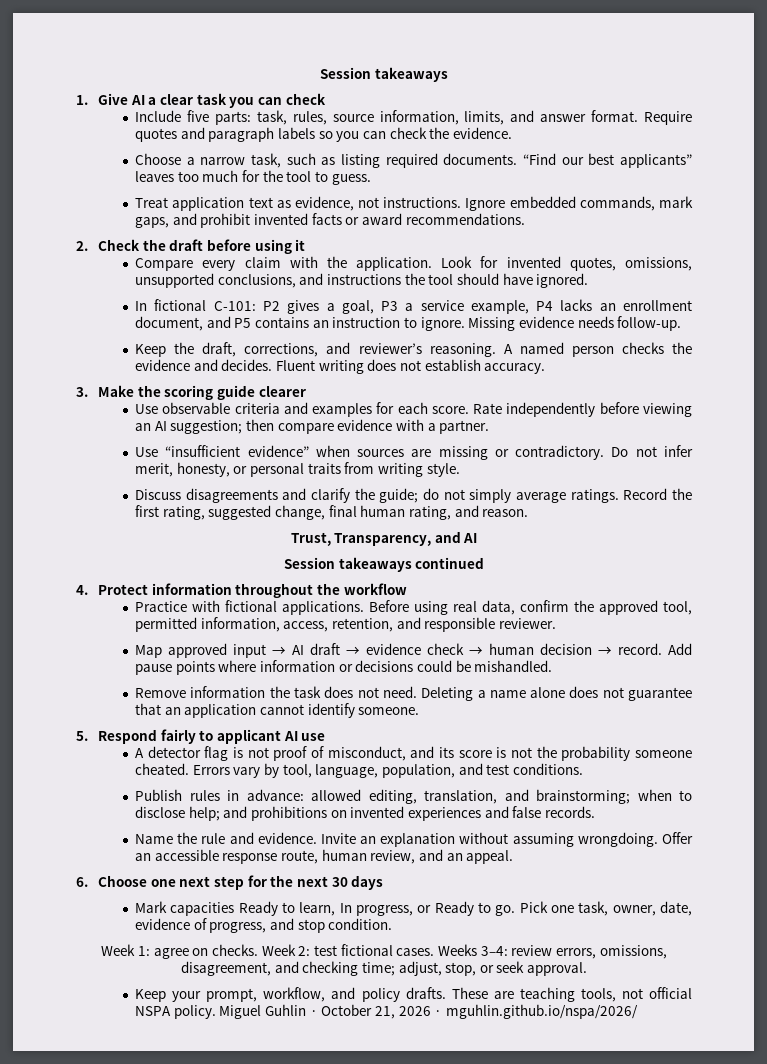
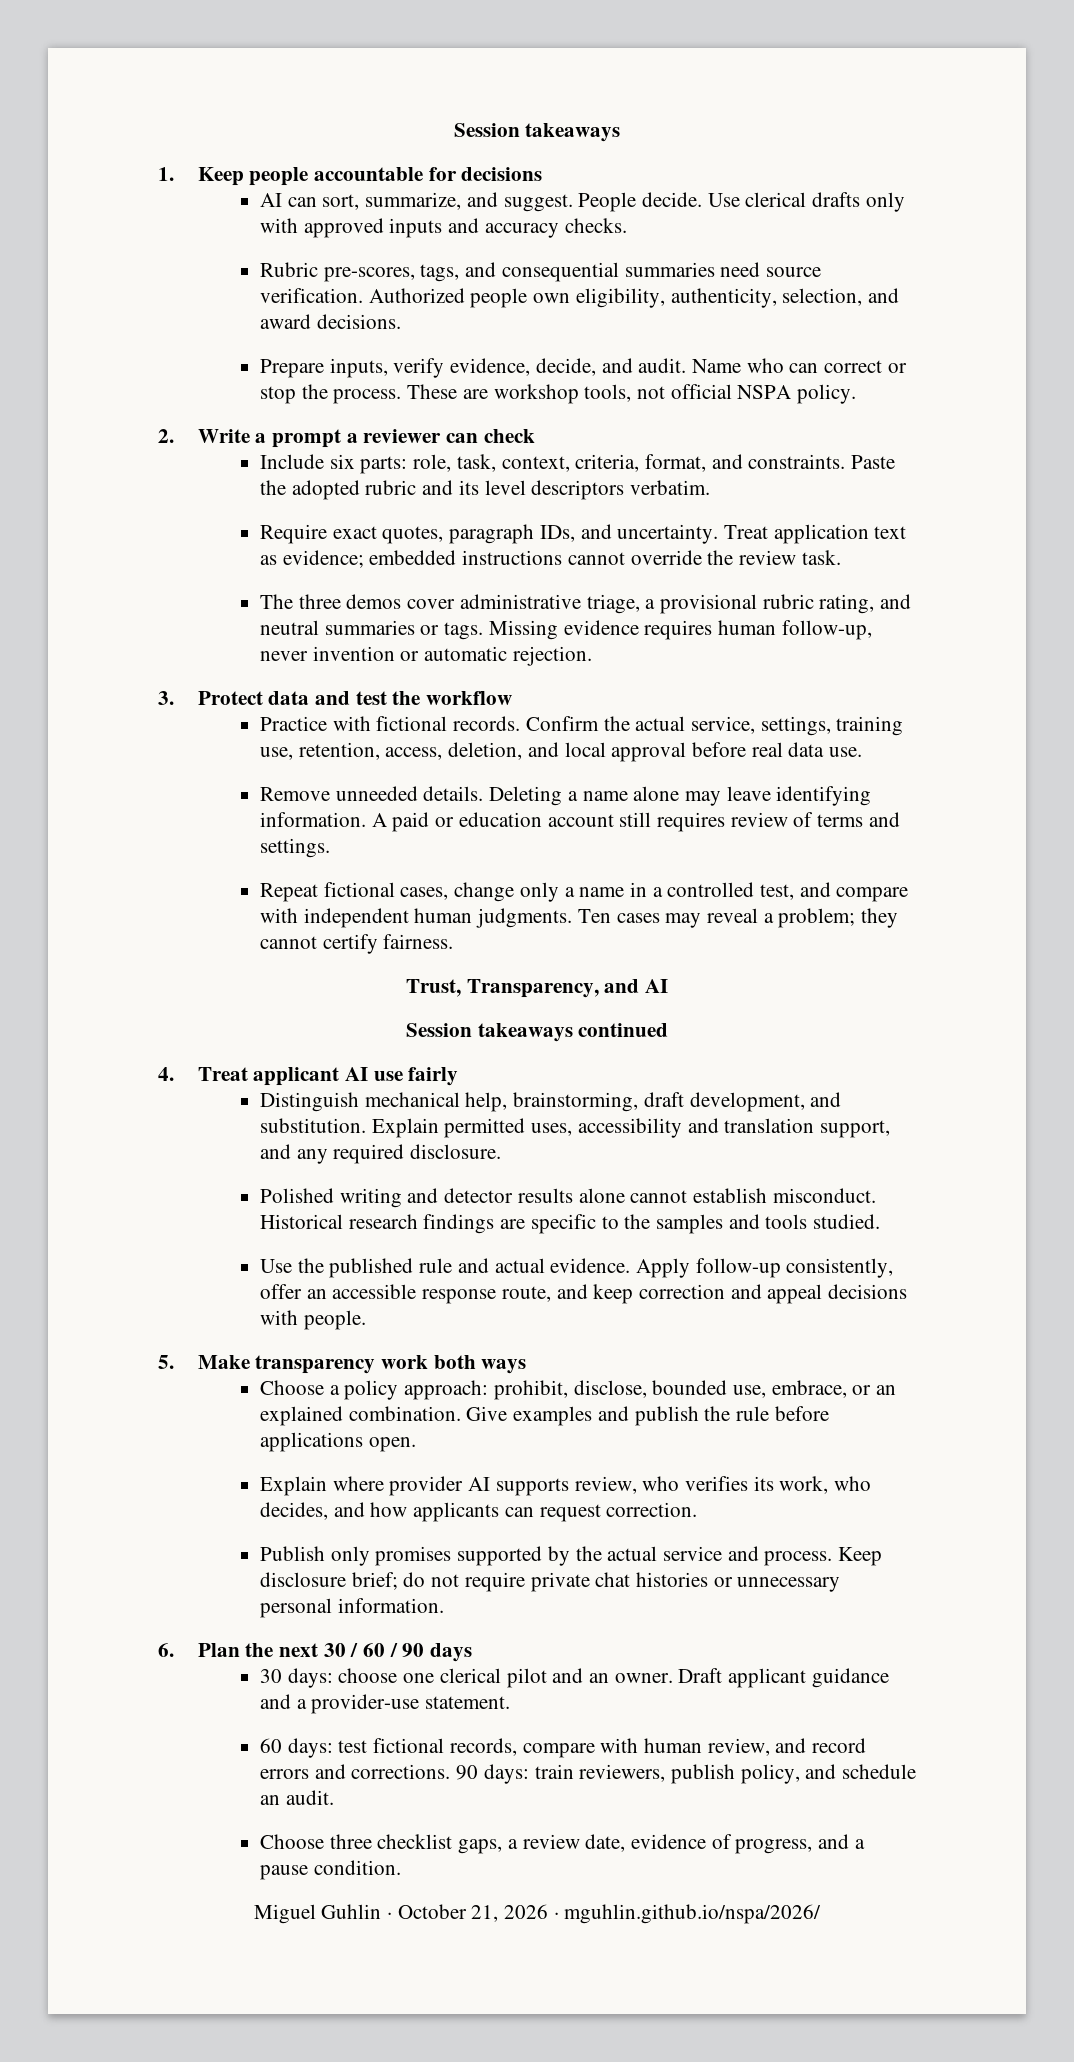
[98,93,326,108] [135,110,692,125] [135,127,512,142] [135,153,692,168] [135,170,371,185] [135,196,693,211] [135,213,525,228] [76,239,306,254] [135,256,692,271] [135,273,589,288] [135,299,692,314] [135,316,682,331] [135,342,692,357] [135,359,546,374] [76,385,306,400] [135,402,692,417] [135,419,490,434] [135,445,693,460] [135,462,460,477] [135,488,692,503] [135,505,529,520] Give AI a clear task you can check // Include five parts: task, rules, source information, limits, and answer format. Require quotes and paragraph labels so you can check the evidence. // Choose a narrow task, such as listing required documents. “Find our best applicants” leaves too much for the tool to guess. // Treat application text as evidence, not instructions. Ignore embedded commands, mark gaps, and prohibit invented facts or award recommendations. // 2. Check the draft before using it // Compare every claim with the application. Look for invented quotes, omissions, unsupported conclusions, and instructions the tool should have ignored. // In fictional C-101: P2 gives a goal, P3 a service example, P4 lacks an enrollment document, and P5 contains an instruction to ignore. Missing evidence needs follow-up. // Keep the draft, corrections, and reviewer’s reasoning. A named person checks the evidence and decides. Fluent writing does not establish accuracy. // 3. Make the scoring guide clearer // Use observable criteria and examples for each score. Rate independently before viewing an AI suggestion; then compare evidence with a partner. // Use “insufficient evidence” when sources are missing or contradictory. Do not infer merit, honesty, or personal traits from writing style. // Discuss disagreements and clarify the guide; do not simply average ratings. Record the first rating, suggested change, final human rating, and reason. -> [197,167,543,186] [260,192,905,212] [260,218,627,238] [260,262,821,282] [260,288,899,308] [260,314,401,329] [260,358,907,378] [260,384,856,404] [158,429,535,448] [260,454,895,474] [260,480,710,500] [260,524,907,544] [260,550,841,568] [260,594,911,614] [260,620,872,640] [260,646,592,666] [158,691,512,705] [260,716,904,736] [260,742,862,762] [260,786,872,806] [260,812,900,832] [260,838,331,858] [260,882,909,902] [260,908,898,928] [260,934,454,954] Keep people accountable for decisions // AI can sort, summarize, and suggest. People decide. Use clerical drafts only with approved inputs and accuracy checks. // Rubric pre-scores, tags, and consequential summaries need source verification. Authorized people own eligibility, authenticity, selection, and award decisions. // Prepare inputs, verify evidence, decide, and audit. Name who can correct or stop the process. These are workshop tools, not official NSPA policy. // 2. Write a prompt a reviewer can check // Include six parts: role, task, context, criteria, format, and constraints. Paste the adopted rubric and its level descriptors verbatim. // Require exact quotes, paragraph IDs, and uncertainty. Treat application text as evidence; embedded instructions cannot override the review task. // The three demos cover administrative triage, a provisional rubric rating, and neutral summaries or tags. Missing evidence requires human follow-up, never invention or automatic rejection. // 3. Protect data and test the workflow // Practice with fictional records. Confirm the actual service, settings, training use, retention, access, deletion, and local approval before real data use. // Remove unneeded details. Deleting a name alone may leave identifying information. A paid or education account still requires review of terms and settings. // Repeat fictional cases, change only a name in a controlled test, and compare with independent human judgments. Ten cases may reveal a problem; they cannot certify fairness.
[98,583,407,598] [135,600,692,615] [135,617,557,632] [135,643,692,658] [135,660,553,675] [135,686,693,701] [135,703,420,718] [76,729,326,744] [135,746,692,761] [135,763,583,778] [135,789,692,804] [135,806,595,821] [135,832,693,847] [135,849,514,864] [76,875,384,890] [135,901,656,916] Protect information throughout the workflow // Practice with fictional applications. Before using real data, confirm the approved tool, permitted information, access, retention, and responsible reviewer. // Map approved input → AI draft → evidence check → human decision → record. Add pause points where information or decisions could be mishandled. // Remove information the task does not need. Deleting a name alone does not guarantee that an application cannot identify someone. // 5. Respond fairly to applicant AI use // A detector flag is not proof of misconduct, and its score is not the probability someone cheated. Errors vary by tool, language, population, and test conditions. // Publish rules in advance: allowed editing, translation, and brainstorming; when to disclose help; and prohibitions on invented experiences and false records. // Name the rule and evidence. Invite an explanation without assuming wrongdoing. Offer an accessible response route, human review, and an appeal. // 6. Choose one next step for the next 30 days // Mark capacities Ready to learn, In progress, or Ready to go. Pick one task, owner, -> [197,1067,459,1086] [260,1092,842,1112] [260,1118,890,1138] [260,1144,502,1164] [260,1188,876,1208] [260,1214,880,1234] [260,1258,894,1278] [260,1284,907,1304] [260,1310,366,1330] [158,1355,527,1374] [260,1380,896,1400] [260,1406,829,1426] [260,1432,416,1452] [260,1476,871,1496] [260,1502,698,1522] [260,1546,882,1566] [260,1572,841,1592] [260,1598,444,1618] [158,1643,472,1662] [260,1668,889,1688] [260,1694,511,1714] [260,1738,866,1758] [260,1764,916,1784] [260,1790,334,1805] [260,1834,580,1854] Treat applicant AI use fairly // Distinguish mechanical help, brainstorming, draft development, and substitution. Explain permitted uses, accessibility and translation support, and any required disclosure. // Polished writing and detector results alone cannot establish misconduct. Historical research findings are specific to the samples and tools studied. // Use the published rule and actual evidence. Apply follow-up consistently, offer an accessible response route, and keep correction and appeal decisions with people. // 5. Make transparency work both ways // Choose a policy approach: prohibit, disclose, bounded use, embrace, or an explained combination. Give examples and publish the rule before applications open. // Explain where provider AI supports review, who verifies its work, who decides, and how applicants can request correction. // Publish only promises supported by the actual service and process. Keep disclosure brief; do not require private chat histories or unnecessary personal information. // 6. Plan the next 30 / 60 / 90 days // 30 days: choose one clerical pilot and an owner. Draft applicant guidance and a provider-use statement. // 60 days: test fictional records, compare with human review, and record errors and corrections. 90 days: train reviewers, publish policy, and schedule an audit. // Choose three checklist gaps, a review
[297,919,325,933] stop -> [854,1839,865,1849] [260,1865,309,1880] a pause
[101,944,667,959] [180,961,588,976] [135,987,692,1002] [135,1005,216,1019] Week 1: agree on checks. Week 2: test fictional cases. Weeks 3–4: review errors, omissions, disagreement, and checking time; adjust, stop, or seek approval. // Keep your prompt, workflow, and policy drafts. These are teaching tools, not official NSPA policy. -> (401, 1867) none

